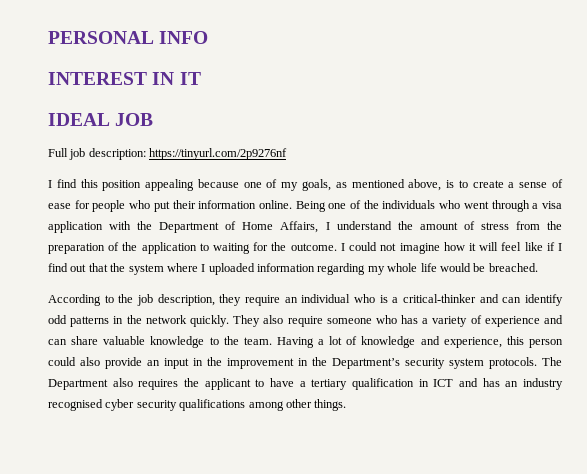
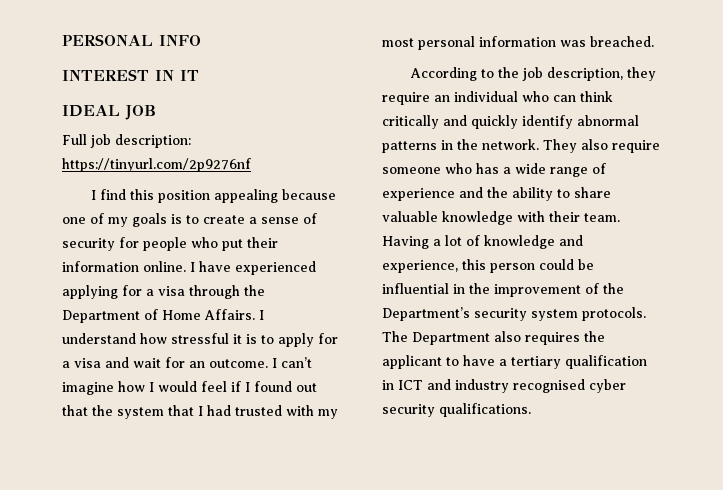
[302,179,442,191] goals, as mentioned above, -> [132,213,167,227] goals
[48,203,71,209] ease -> [62,238,115,251] security
[295,200,562,212] [48,221,132,233] Being one of the individuals who went through a visa application with -> [190,261,316,275] [62,285,240,299] I have experienced applying for a visa through
[280,221,319,233] Affairs, -> [204,309,255,320] Affairs.
[397,221,562,230] [48,242,543,254] the amount of stress from the preparation of the application to waiting for the outcome. I could not imagine how it will feel like -> [140,333,338,347] [62,357,312,368] [62,381,227,395] how stressful it is to apply for a visa and wait for an outcome. I can’t imagine how I would feel
[48,263,68,272] find -> [254,381,292,392] found
[166,263,486,275] where I uploaded information regarding my whole life would be -> [168,405,338,419] [382,36,586,50] that I had trusted with my most personal information was
[379,294,564,306] [48,315,67,324] is a critical-thinker and can identify odd -> [553,91,613,102] [382,115,639,129] can think critically and quickly identify abnormal
[145,315,229,327] network quickly. -> [482,139,539,150] network.
[432,316,468,327] variety -> [515,163,588,177] wide range
[48,339,67,345] can -> [487,187,570,201] the ability to
[209,336,239,345] to the -> [517,211,580,222] with their
[80,357,189,369] also provide an input -> [578,259,594,270] [382,283,449,294] be influential
[298,358,308,366] in -> [585,283,599,294] of
[482,378,519,387] has an -> (451, 384) none
[179,399,347,411] qualifications among other things. -> [439,403,531,417] qualifications.

